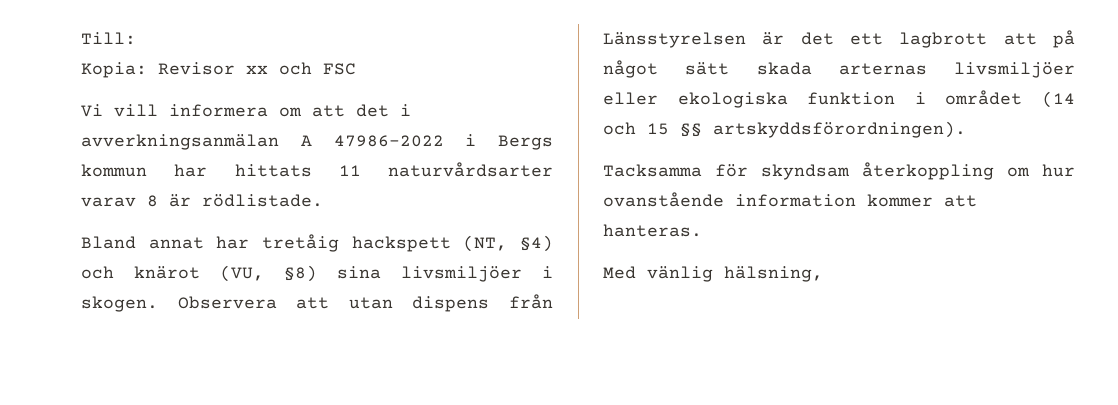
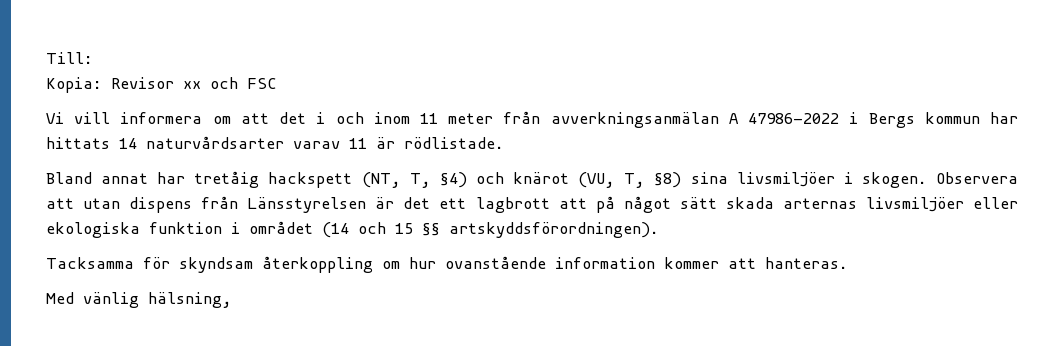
(411, 110) none -> [335,111,541,124] och inom 11 meter från
[338,165,361,176] 11 -> [119,138,137,149] 14
[147,195,158,207] 8 -> [349,138,367,149] 11
(508, 243) none -> [409,173,431,188] T,
(264, 273) none -> [624,173,646,188] T,

